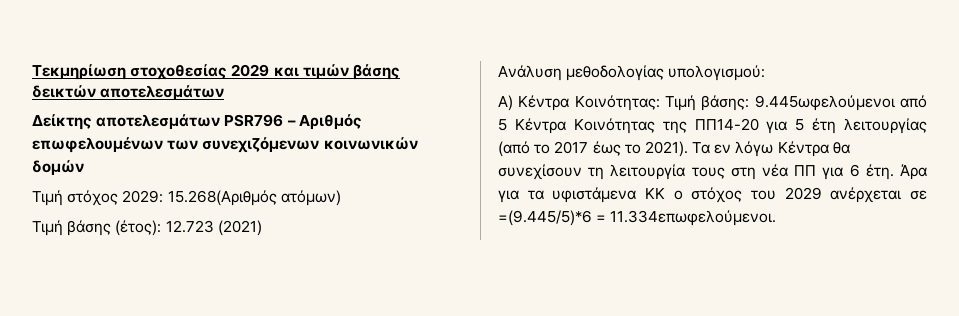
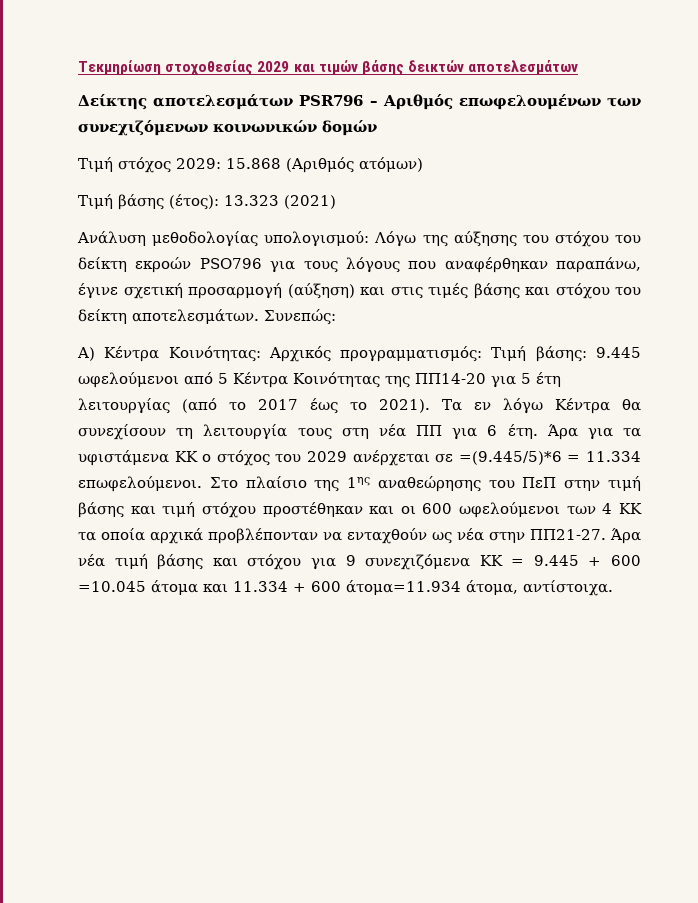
[167,190,277,206] 15.268(Αριθμός -> [226,157,354,173] 15.868 (Αριθμός
[165,220,214,233] 12.723 -> [224,195,279,206] 13.323
[498,95,895,111] // Α) Κέντρα Κοινότητας: Τιμή βάσης: 9.445ωφελούμενοι -> [374,231,641,247] [78,257,641,273] [78,283,641,299] [78,309,336,325] [77,346,641,362] [78,372,179,388] Λόγω της αύξησης του στόχου του δείκτη εκροών PSO796 για τους λόγους που αναφέρθηκαν παραπάνω, έγινε σχετική προσαρμογή (αύξηση) και στις τιμές βάσης και στόχου του δείκτη αποτελεσμάτων. Συνεπώς: // Α) Κέντρα Κοινότητας: Αρχικός προγραμματισμός: Τιμή βάσης: 9.445 ωφελούμενοι
[610,210,777,226] 11.334επωφελούμενοι. -> [586,451,642,462] [78,476,641,492] [78,502,642,518] [78,528,641,544] [78,554,641,570] [78,580,613,596] 11.334 επωφελούμενοι. Στο πλαίσιο της 1ης αναθεώρησης του ΠεΠ στην τιμή βάσης και τιμή στόχου προστέθηκαν και οι 600 ωφελούμενοι των 4 ΚΚ τα οποία αρχικά προβλέπονταν να ενταχθούν ως νέα στην ΠΠ21-27. Άρα νέα τιμή βάσης και στόχου για 9 συνεχιζόμενα ΚΚ = 9.445 + 600 =10.045 άτομα και 11.334 + 600 άτομα=11.934 άτομα, αντίστοιχα.

